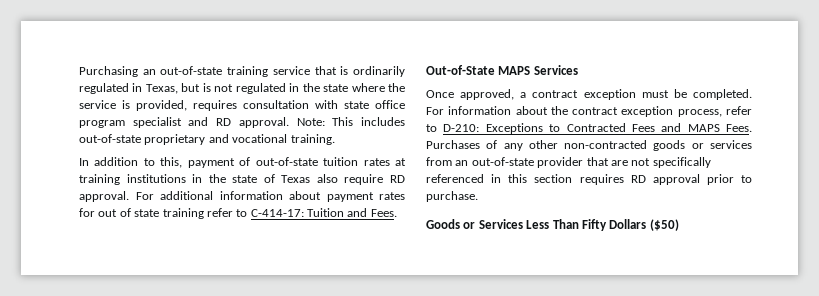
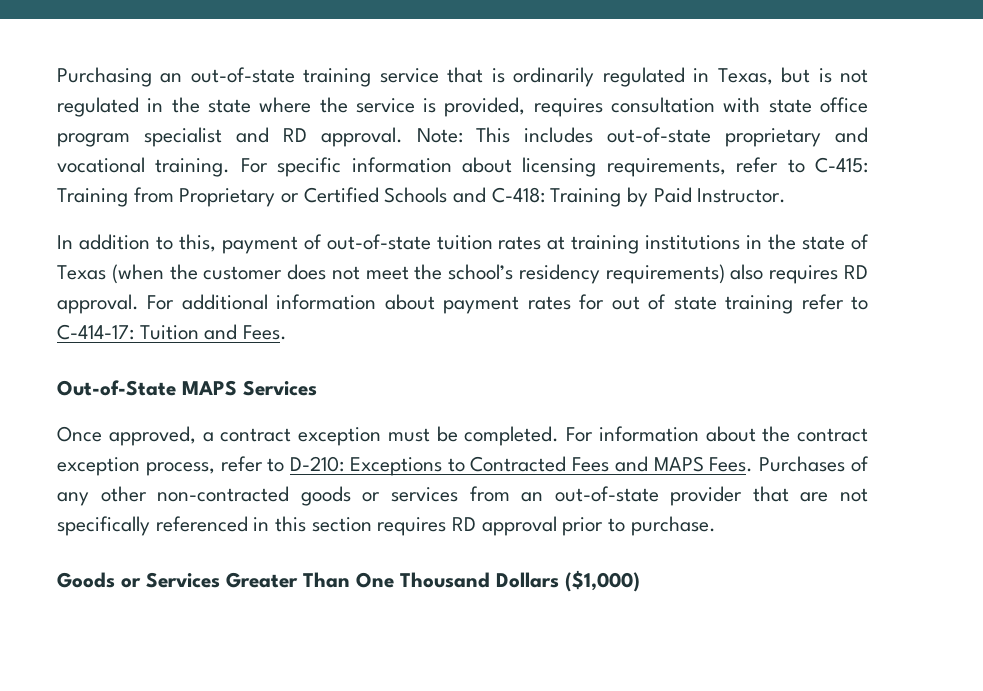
(335, 139) none -> [240,157,868,177] [57,187,787,207] For specific information about licensing requirements, refer to C-415: Training from Proprietary or Certified Schools and C-418: Training by Paid Instructor.
[316,174,384,185] also require -> [111,264,839,284] (when the customer does not meet the school’s residency requirements) also requires
[526,219,679,231] Less Than Fifty Dollars ($50) -> [226,570,640,592] Greater Than One Thousand Dollars ($1,000)

